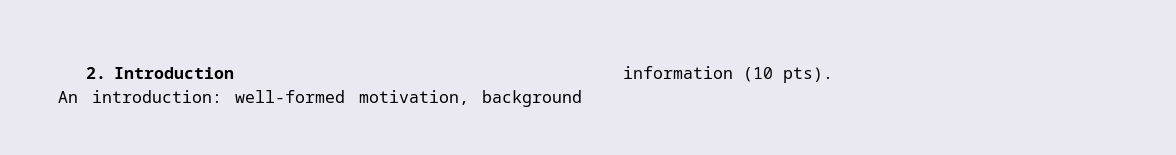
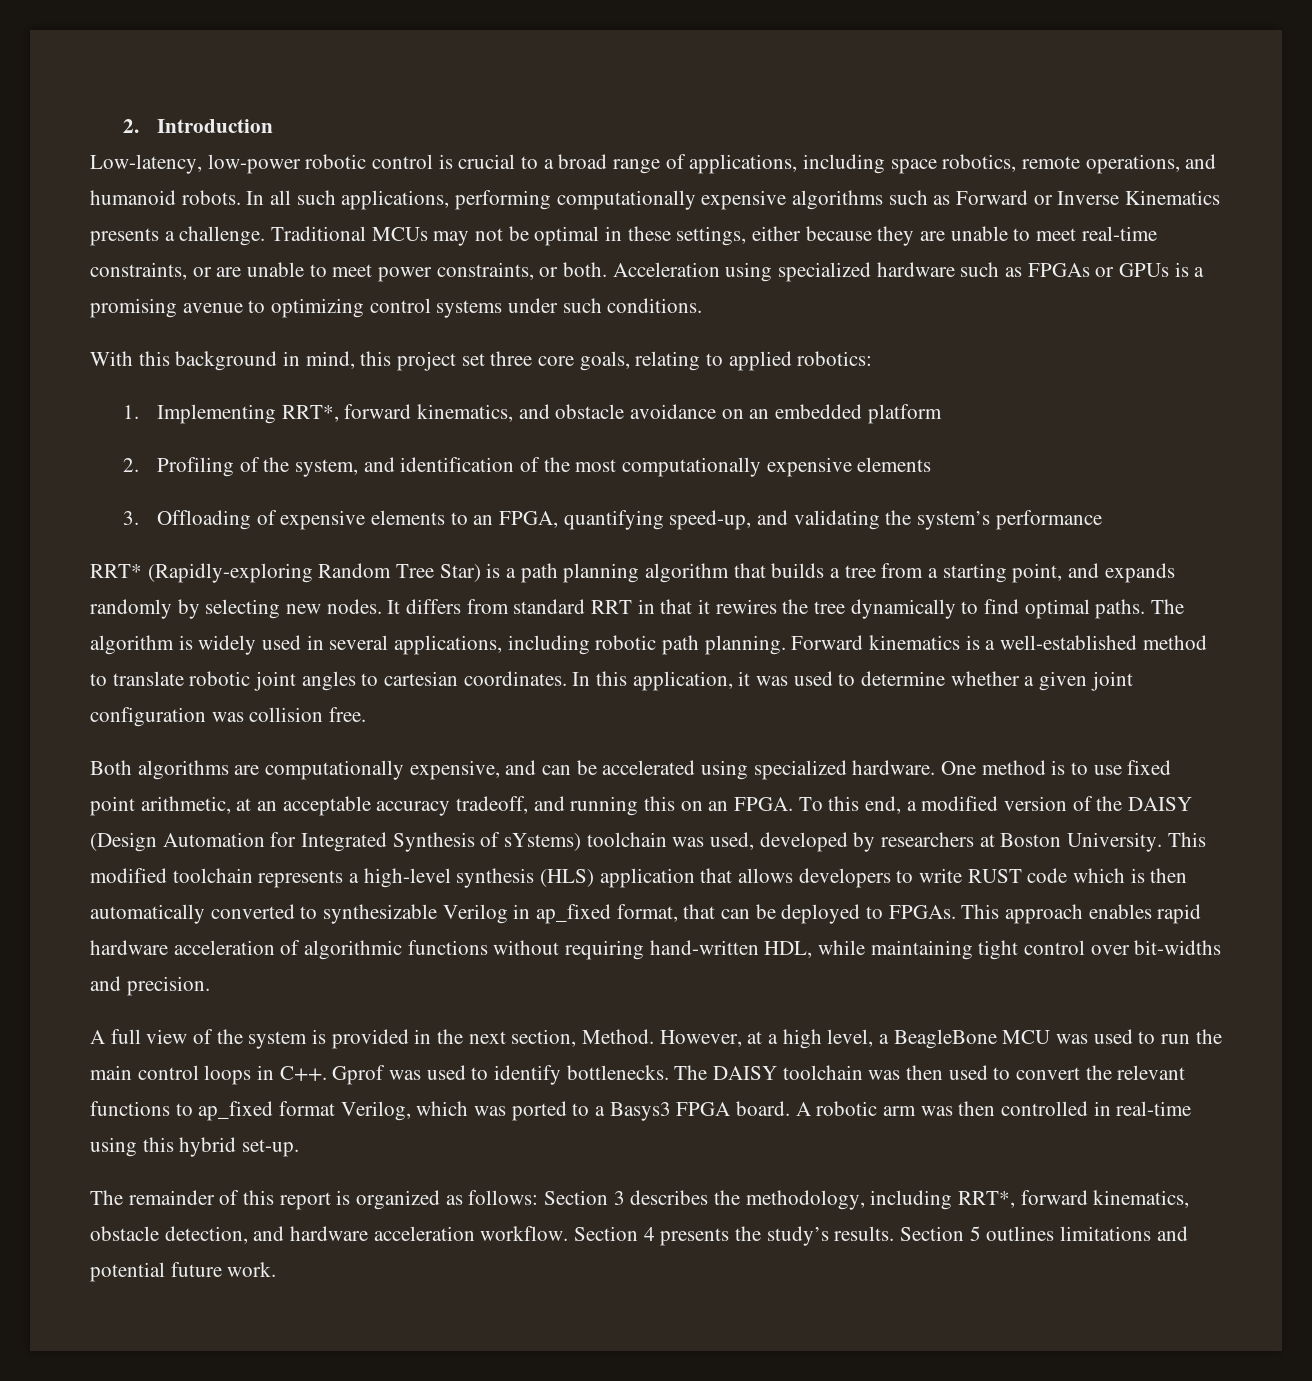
[58,90,582,107] [623,66,833,83] An introduction: well-formed motivation, background information (10 pts). -> [90,154,1217,174] [90,190,1221,210] [90,226,1157,246] [90,262,1205,282] [90,298,703,318] [90,351,873,371] [123,404,942,424] [123,457,932,477] [123,510,1102,530] [90,563,1175,583] [90,599,1185,619] [90,635,1207,655] [90,671,1133,691] [90,707,367,727] [90,760,1172,780] [90,796,1193,816] [90,832,1206,852] [90,868,1188,888] [90,904,1202,924] [90,940,1222,960] [90,976,210,996] [90,1029,1222,1049] [90,1065,1186,1085] [90,1101,1192,1121] [90,1137,300,1157] [90,1190,1190,1210] [90,1226,1188,1246] [90,1262,277,1282] Low-latency, low-power robotic control is crucial to a broad range of applications, including space robotics, remote operations, and humanoid robots. In all such applications, performing computationally expensive algorithms such as Forward or Inverse Kinematics presents a challenge. Traditional MCUs may not be optimal in these settings, either because they are unable to meet real-time constraints, or are unable to meet power constraints, or both. Acceleration using specialized hardware such as FPGAs or GPUs is a promising avenue to optimizing control systems under such conditions. // With this background in mind, this project set three core goals, relating to applied robotics: // 1. Implementing RRT*, forward kinematics, and obstacle avoidance on an embedded platform // 2. Profiling of the system, and identification of the most computationally expensive elements // 3. Offloading of expensive elements to an FPGA, quantifying speed-up, and validating the system’s performance // RRT* (Rapidly-exploring Random Tree Star) is a path planning algorithm that builds a tree from a starting point, and expands randomly by selecting new nodes. It differs from standard RRT in that it rewires the tree dynamically to find optimal paths. The algorithm is widely used in several applications, including robotic path planning. Forward kinematics is a well-established method to translate robotic joint angles to cartesian coordinates. In this application, it was used to determine whether a given joint configuration was collision free. // Both algorithms are computationally expensive, and can be accelerated using specialized hardware. One method is to use fixed point arithmetic, at an acceptable accuracy tradeoff, and running this on an FPGA. To this end, a modified version of the DAISY (Design Automation for Integrated Synthesis of sYstems) toolchain was used, developed by researchers at Boston University. This modified toolchain represents a high-level synthesis (HLS) application that allows developers to write RUST code which is then automatically converted to synthesizable Verilog in ap_fixed format, that can be deployed to FPGAs. This approach enables rapid hardware acceleration of algorithmic functions without requiring hand-written HDL, while maintaining tight control over bit-widths and precision. // A full view of the system is provided in the next section, Method. However, at a high level, a BeagleBone MCU was used to run the main control loops in C++. Gprof was used to identify bottlenecks. The DAISY toolchain was then used to convert the relevant functions to ap_fixed format Verilog, which was ported to a Basys3 FPGA board. A robotic arm was then controlled in real-time using this hybrid set-up. // The remainder of this report is organized as follows: Section 3 describes the methodology, including RRT*, forward kinematics, obstacle detection, and hardware acceleration workflow. Section 4 presents the study’s results. Section 5 outlines limitations and potential future work.

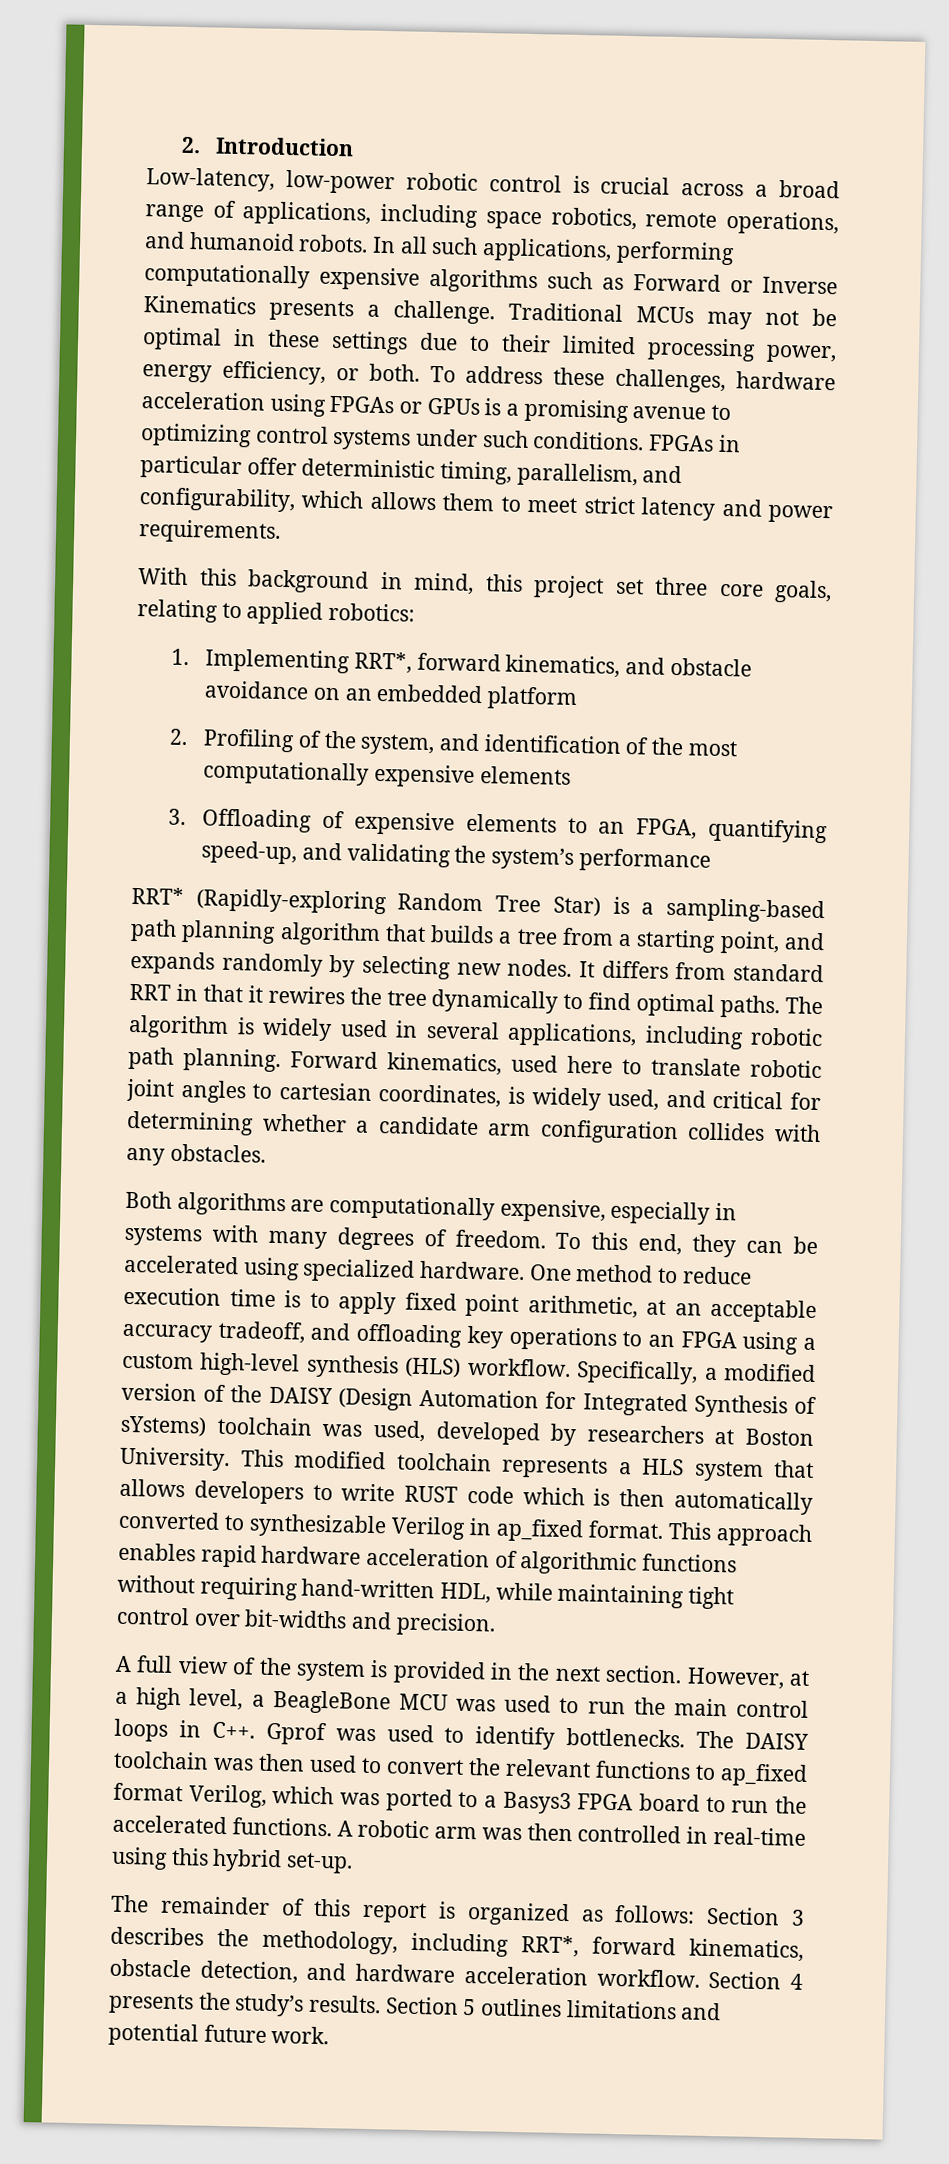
[521,156,539,169] to -> [681,183,745,197] across
[676,226,1157,246] [90,262,1023,282] settings, either because they are unable to meet real-time constraints, or are unable to meet power constraints, or both. Acceleration using specialized hardware such as -> [331,330,837,364] [142,360,836,393] [141,391,327,417] settings due to their limited processing power, energy efficiency, or both. To address these challenges, hardware acceleration using
(703, 305) none -> [648,434,741,453] [140,455,683,488] [139,487,834,524] [138,519,281,544] FPGAs in particular offer deterministic timing, parallelism, and configurability, which allows them to meet strict latency and power requirements.
(517, 573) none -> [666,897,825,924] sampling-based
[869,635,1207,650] kinematics is a well-established method -> [387,1052,613,1076] kinematics, used here
[463,671,1133,691] [90,707,367,727] coordinates. In this application, it was used to determine whether a given joint configuration was collision free. -> [378,1084,822,1111] [126,1110,821,1145] [126,1143,266,1166] coordinates, is widely used, and critical for determining whether a candidate arm configuration collides with any obstacles.
[505,760,537,775] and -> [610,1200,738,1225] [124,1224,737,1258] especially in systems with many degrees of freedom. To this end, they
(1046, 767) none -> [657,1266,752,1285] [123,1286,276,1307] to reduce execution time
[1093,765,1122,775] use -> [338,1291,396,1315] apply
[570,796,902,816] running this on an FPGA. To this end, -> [356,1323,817,1355] [122,1352,699,1385] offloading key operations to an FPGA using a custom high-level synthesis (HLS) workflow. Specifically,
[363,868,695,888] high-level synthesis (HLS) application -> [642,1458,764,1482] HLS system
[616,904,956,924] format, that can be deployed to FPGAs. -> [588,1520,664,1539] format.
[511,1029,655,1047] section, Method. -> [605,1664,683,1684] section.
[736,1101,791,1116] board. -> [639,1793,807,1814] [112,1814,332,1837] board to run the accelerated functions.

